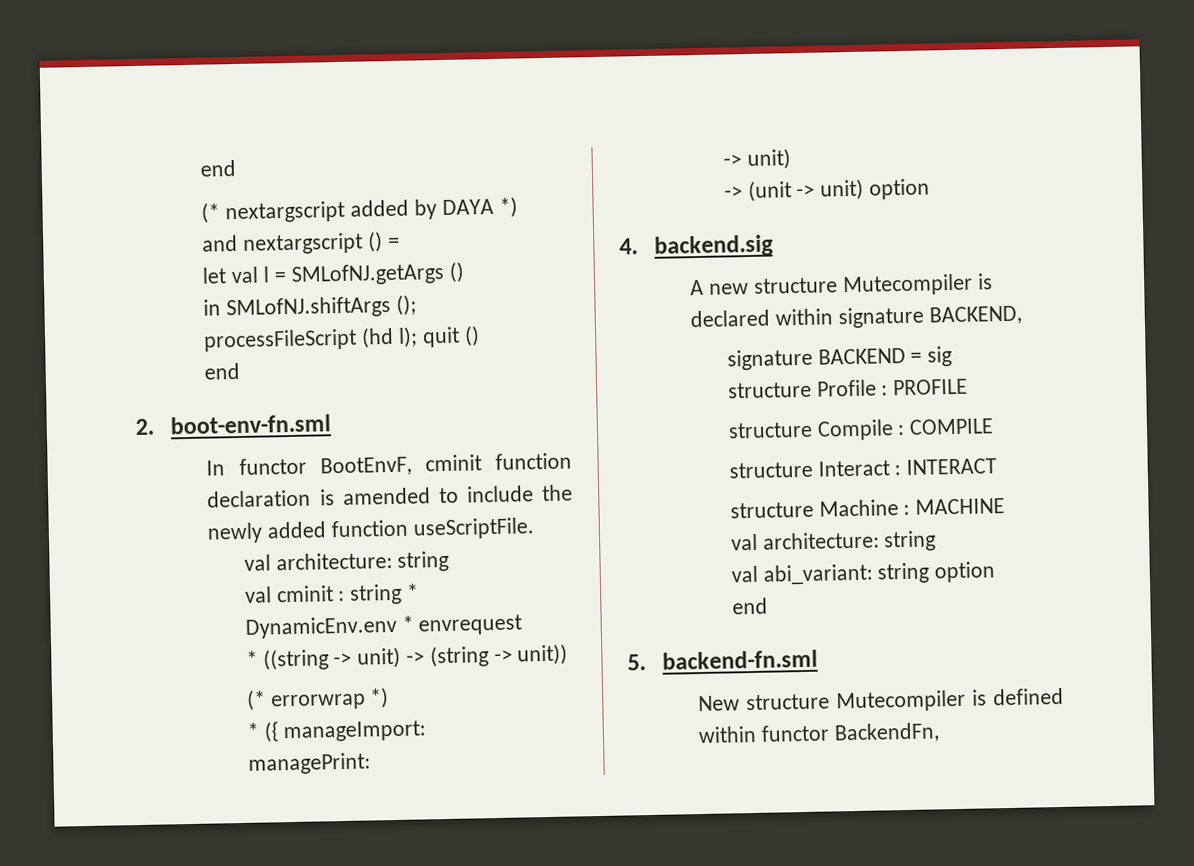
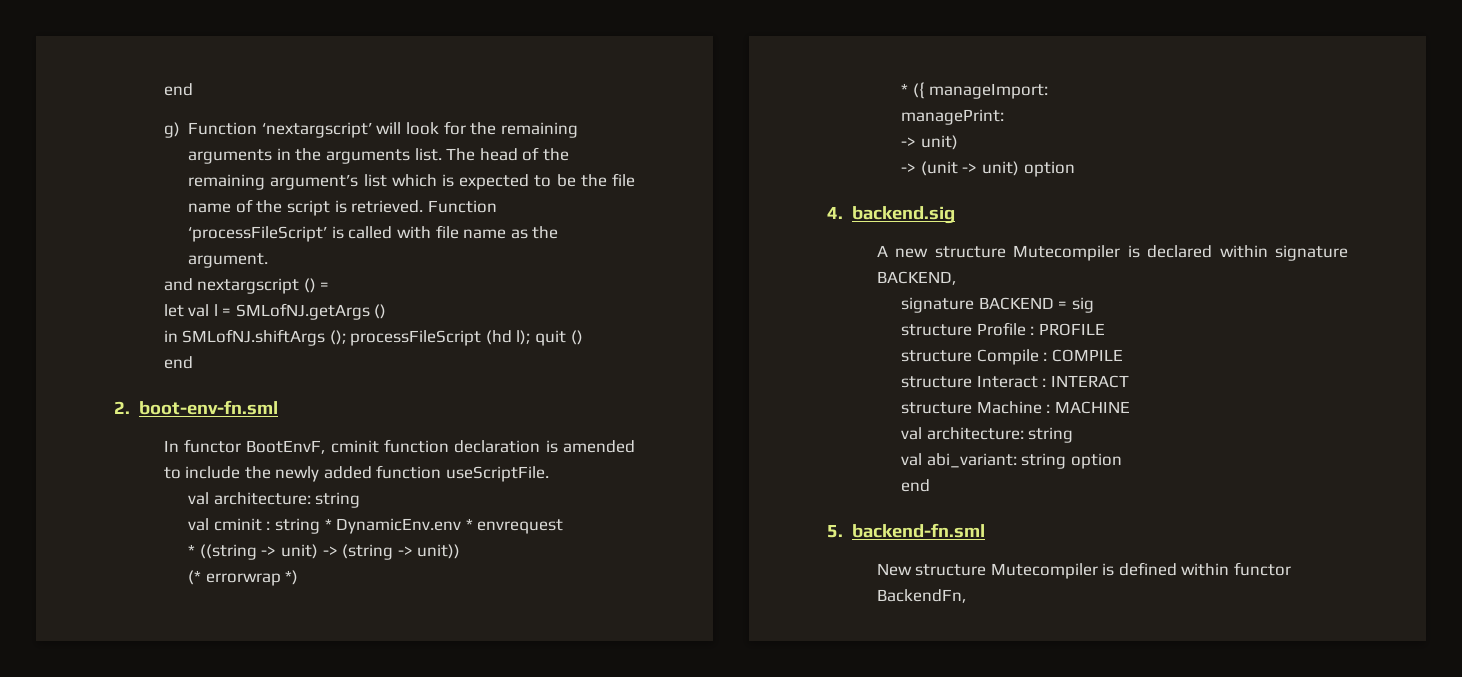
[200,159,237,177] [201,196,518,224] end // (* nextargscript added by DAYA *) -> [163,83,193,96] [163,121,578,138] [188,147,570,164] [188,173,635,190] [188,199,497,216] [188,225,559,242] [188,253,269,268] end // g) Function ‘nextargscript’ will look for the remaining arguments in the arguments list. The head of the remaining argument’s list which is expected to be the file name of the script is retrieved. Function ‘processFileScript’ is called with file name as the argument.

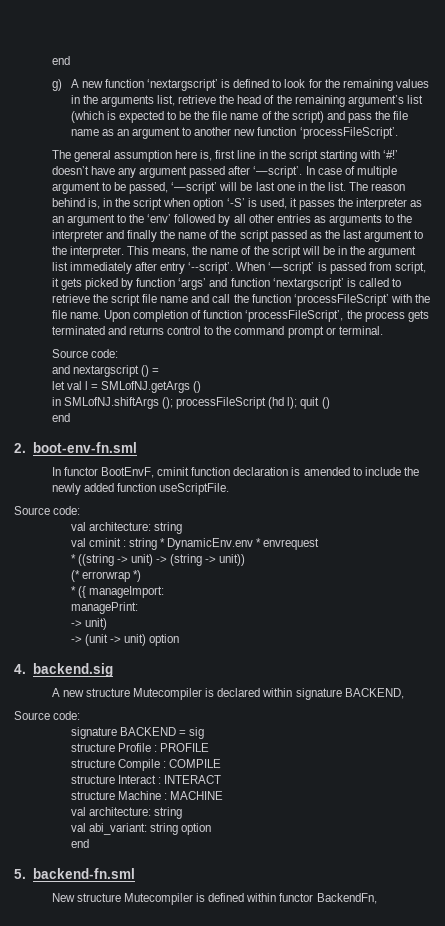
[188,122,402,138] Function ‘nextargscript’ will -> [70,79,282,91] A new function ‘nextargscript’ is defined to
[188,149,273,164] arguments -> [395,79,429,88] values
[414,148,476,161] list. The -> [157,95,235,106] list, retrieve the
[391,174,437,187] which -> [70,111,104,123] (which
[287,200,497,216] [188,225,559,242] [188,253,269,268] script is retrieved. Function ‘processFileScript’ is called with file name as the argument. -> [291,111,409,123] [70,127,398,139] [51,150,399,162] [51,166,397,178] [51,182,406,194] [51,198,423,210] [51,214,413,226] [51,230,424,242] [51,246,417,258] [51,262,426,274] [51,278,401,290] [51,294,430,306] [51,310,429,322] [51,326,383,338] [51,349,118,358] script) and pass the file name as an argument to another new function ‘processFileScript’. // The general assumption here is, first line in the script starting with ‘#!’ doesn’t have any argument passed after ‘—script’. In case of multiple argument to be passed, ‘—script’ will be last one in the list. The reason behind is, in the script when option ‘-S’ is used, it passes the interpreter as an argument to the ‘env’ followed by all other entries as arguments to the interpreter and finally the name of the script passed as the last argument to the interpreter. This means, the name of the script will be in the argument list immediately after entry ‘--script’. When ‘—script’ is passed from script, it gets picked by function ‘args’ and function ‘nextargscript’ is called to retrieve the script file name and call the function ‘processFileScript’ with the file name. Upon completion of function ‘processFileScript’, the process gets terminated and returns control to the command prompt or terminal. // Source code:
(550, 474) none -> [14,506,81,515] // Source code:
(956, 278) none -> [14,711,81,720] // Source code:

